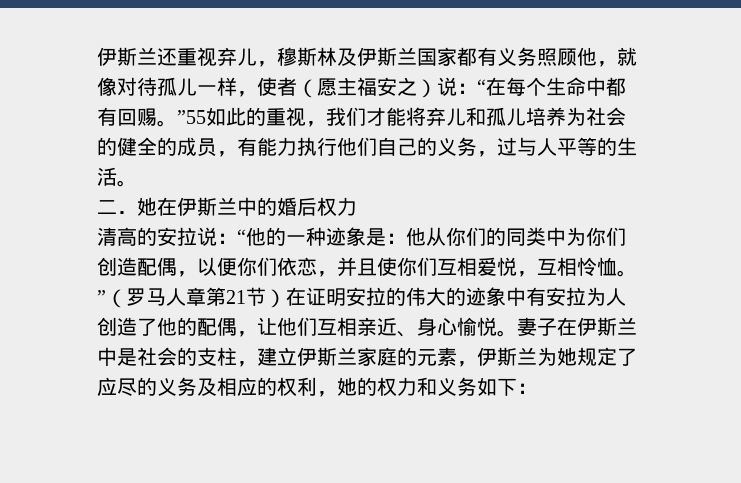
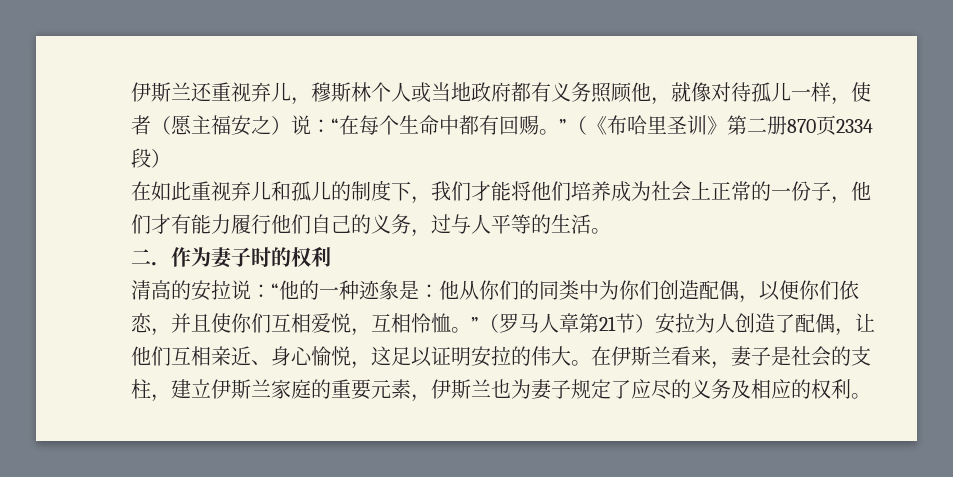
[337,47,457,66] 及伊斯兰国家 -> [371,82,511,103] 个人或当地政府
[177,107,626,127] [97,137,317,157] ”55如此的重视，我们才能将弃儿和孤儿培养为社会的健全的成员，有能力执 -> [559,115,873,135] [131,148,171,168] [131,180,871,204] [131,214,251,234] ”（《布哈里圣训》第二册870页2334段） // 在如此重视弃儿和孤儿的制度下，我们才能将他们培养成为社会上正常的一份子，他们才有能力履
[137,197,357,216] 她在伊斯兰中的婚后权力 -> [171,246,331,268] 作为妻子时的权利
[286,287,546,306] 在证明安拉的伟大的迹象中有 -> (655, 323) none
[157,317,197,336] 他的 -> (795, 323) none
[497,317,637,337] [97,347,117,366] 。妻子在伊斯兰中 -> [351,346,771,369] ，这足以证明安拉的伟大。在伊斯兰看来，妻子
(417, 356) none -> [331,379,371,400] 重要
[537,347,577,366] 为她 -> [491,379,571,400] 也为妻子
[317,377,537,397] ，她的权力和义务如下： -> [851,393,871,399] 。

